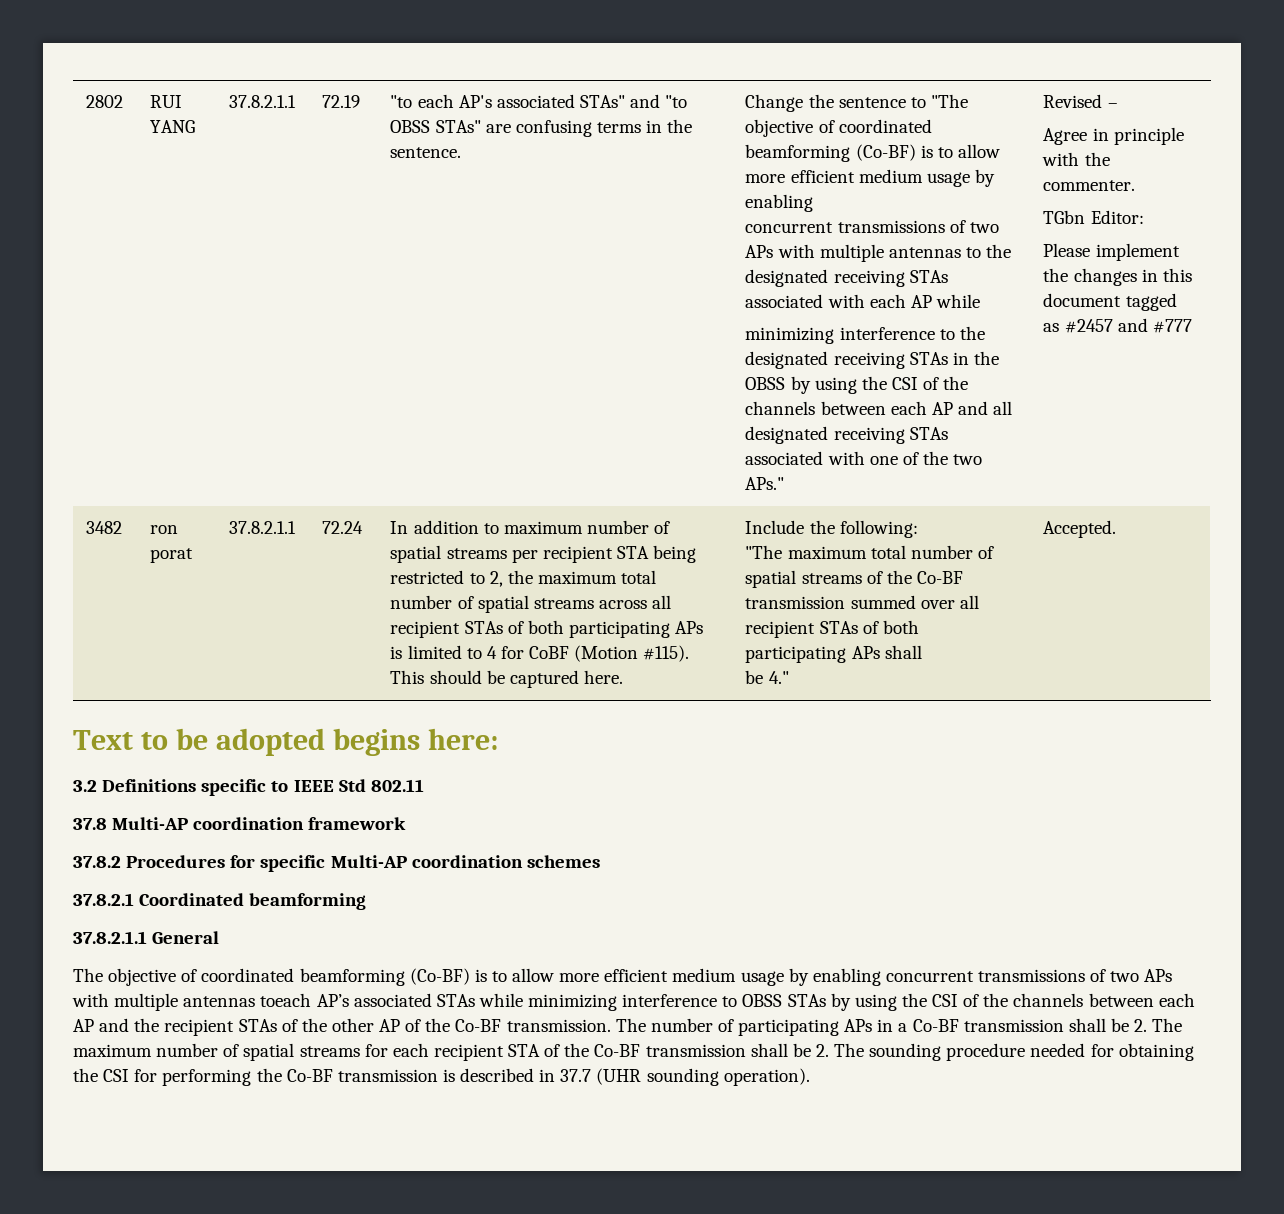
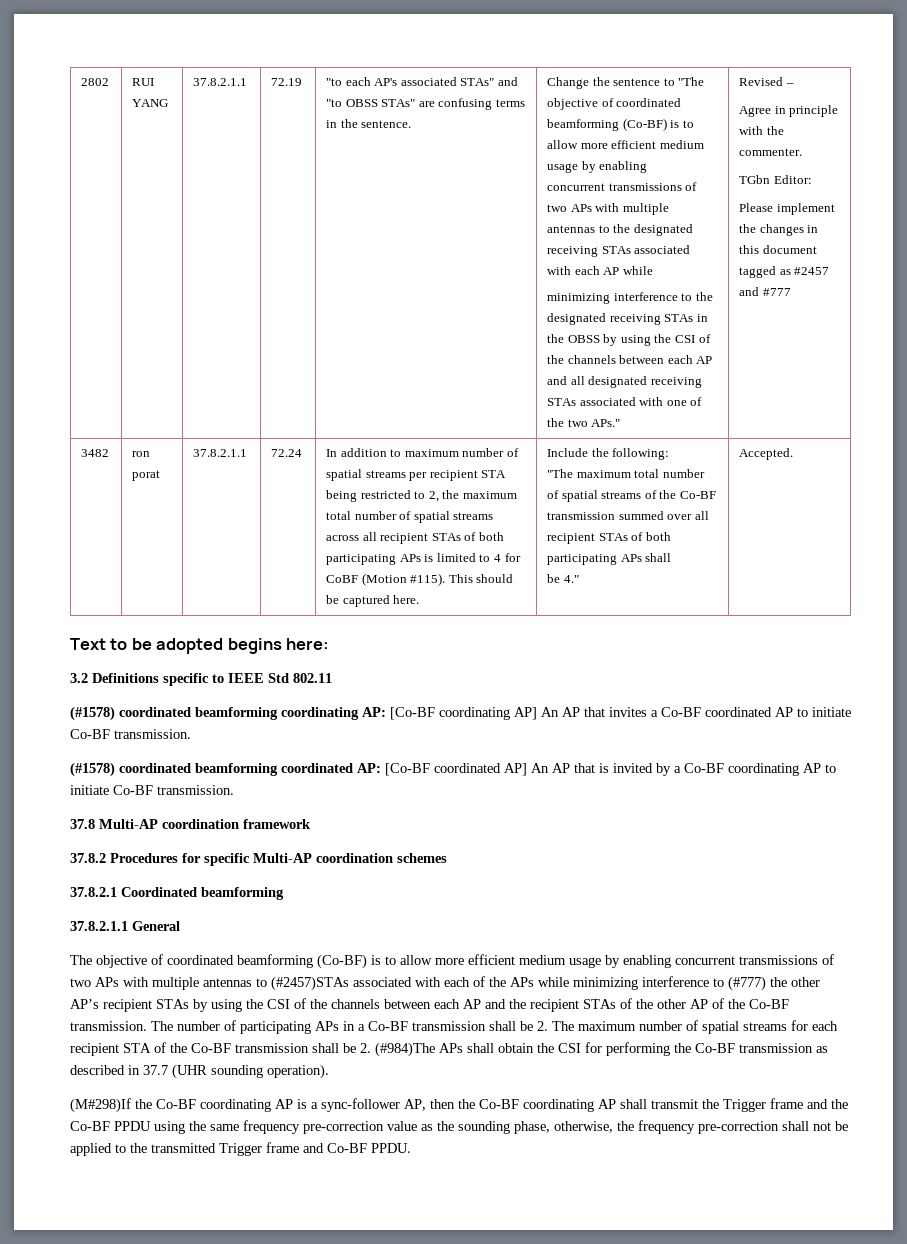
(424, 785) none -> [70,706,851,721] [70,729,191,739] [70,762,836,777] [70,785,234,795] // (#1578) coordinated beamforming coordinating AP: [Co-BF coordinating AP] An AP that invites a Co-BF coordinated AP to initiate Co-BF transmission. // (#1578) coordinated beamforming coordinated AP: [Co-BF coordinated AP] An AP that is invited by a Co-BF coordinating AP to initiate Co-BF transmission.
[260,993,783,1011] toeach AP’s associated STAs while minimizing interference to OBSS -> [256,976,820,991] [70,999,152,1012] to (#2457)STAs associated with each of the APs while minimizing interference to (#777) the other AP’s recipient
[834,1043,1194,1061] The sounding procedure needed for obtaining -> [375,1042,534,1057] (#984)The APs shall obtain
[442,1069,455,1082] is -> [816,1046,828,1053] as
(810, 1077) none -> [70,1098,848,1113] [70,1120,848,1134] [70,1142,411,1156] // (M#298)If the Co-BF coordinating AP is a sync-follower AP, then the Co-BF coordinating AP shall transmit the Trigger frame and the Co-BF PPDU using the same frequency pre-correction value as the sounding phase, otherwise, the frequency pre-correction shall not be applied to the transmitted Trigger frame and Co-BF PPDU.

